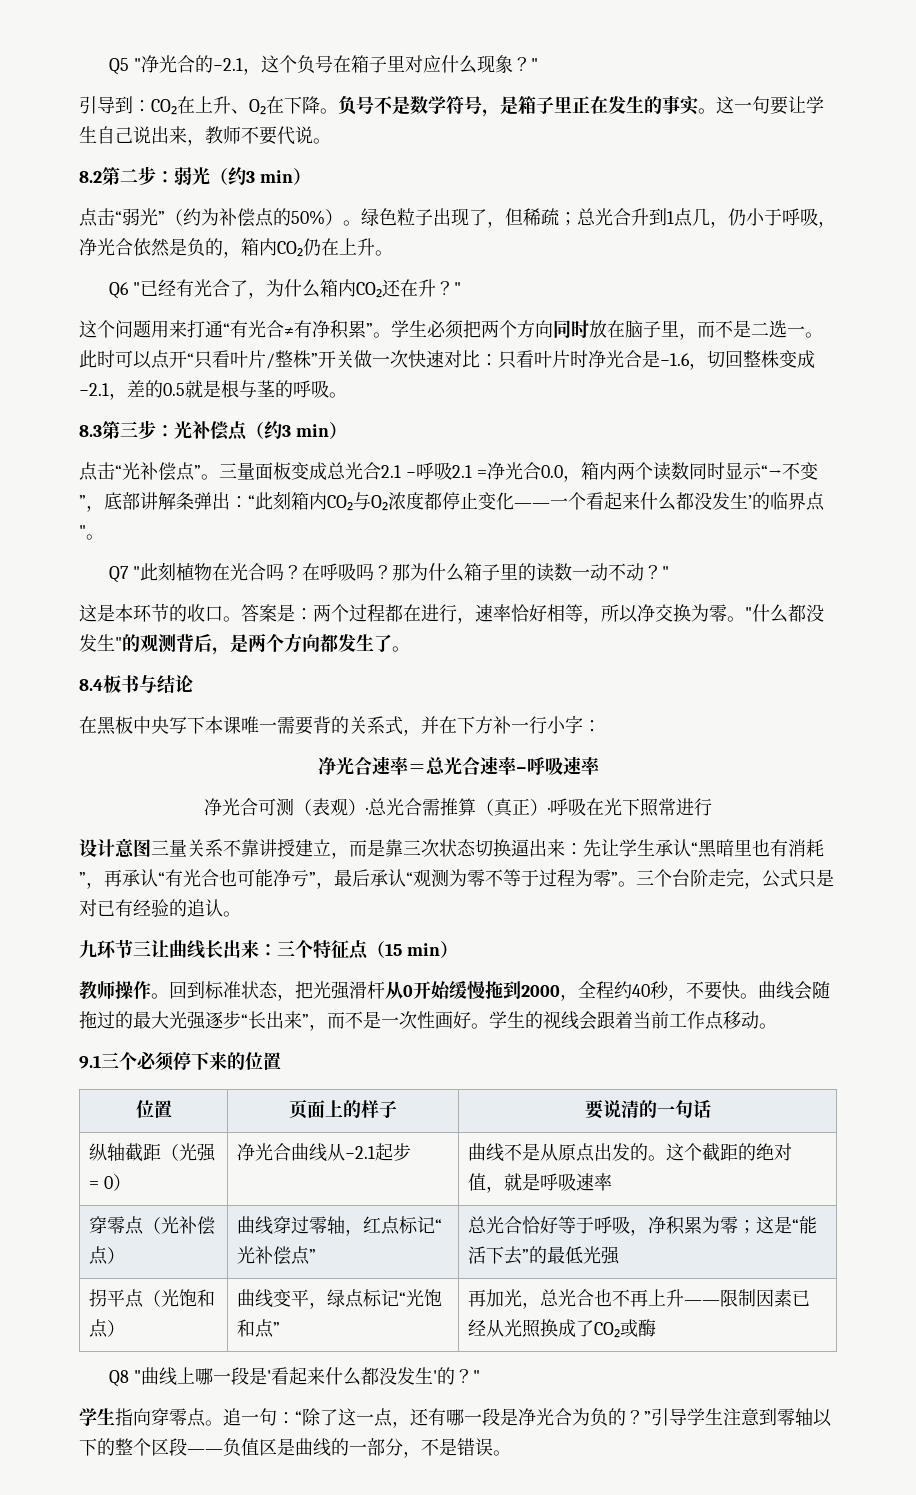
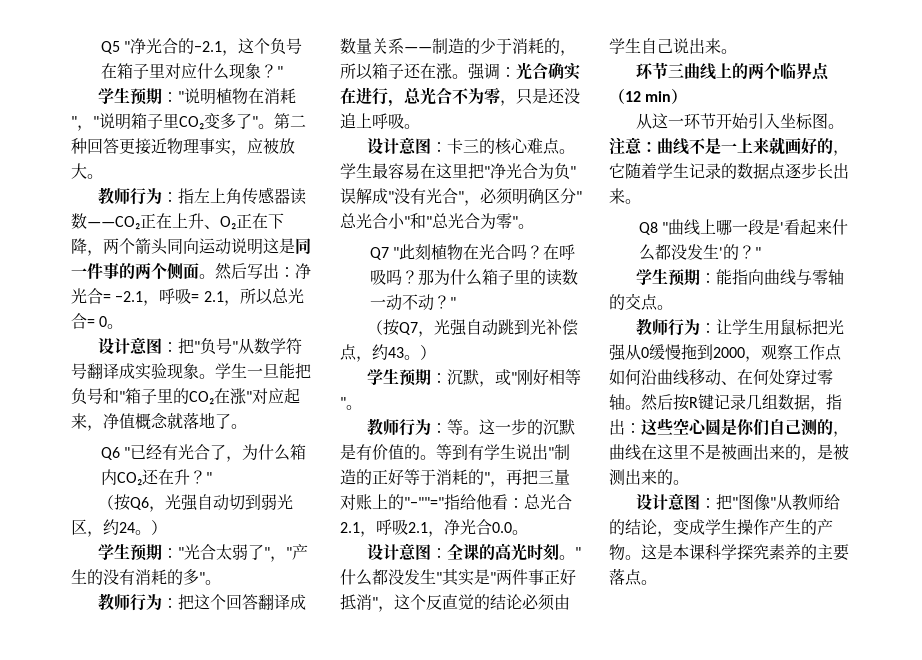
[79,95,824,117] [79,126,331,146] [79,166,311,185] [79,208,836,228] [79,238,375,258] 引导到：CO₂在上升、O₂在下降。负号不是数学符号，是箱子里正在发生的事实。这一句要让学生自己说出来，教师不要代说。 // 8.2第二步：弱光（约3 min） // 点击“弱光”（约为补偿点的50%）。绿色粒子出现了，但稀疏；总光合升到1点几，仍小于呼吸，净光合依然是负的，箱内CO₂仍在上升 -> [98,88,297,105] [71,113,306,131] [71,138,295,156] [71,163,103,179] [98,187,307,205] [71,213,284,230] [71,238,311,256] [71,262,311,280] [71,288,304,306] [71,313,124,329] [98,337,303,355] [71,363,311,380] [71,388,300,405] [71,412,231,431] 学生预期："说明植物在消耗"，"说明箱子里CO₂变多了"。第二种回答更接近物理事实，应被放大。 // 教师行为：指左上角传感器读数——CO₂正在上升、O₂正在下降，两个箭头同向运动说明这是同一件事的两个侧面。然后写出：净光合= −2.1，呼吸= 2.1，所以总光合= 0。 // 设计意图：把"负号"从数学符号翻译成实验现象。学生一旦能把负号和"箱子里的CO₂在涨"对应起来，净值概念就落地了
[79,320,823,340] [79,350,815,370] [79,380,347,400] [79,420,347,441] [79,462,818,482] [79,491,825,512] 这个问题用来打通“有光合≠有净积累”。学生必须把两个方向同时放在脑子里，而不是二选一。此时可以点开“只看叶片/整株”开关做一次快速对比：只看叶片时净光合是−1.6，切回整株变成−2.1，差的0.5就是根与茎的呼吸。 // 8.3第三步：光补偿点（约3 min） // 点击“光补偿点”。三量面板变成总光合2.1 −呼吸2.1 =净光合0.0，箱内两个读数同时显示“→不变”，底部讲解条弹出：“此刻箱内CO₂与O₂浓度都停止变化——一个看起来什么都没发生’的临界点 -> [98,494,294,512] [71,519,167,537] [98,544,309,562] [71,569,221,585] [98,593,307,611] [340,38,576,56] [340,62,581,80] [340,87,580,107] [340,113,420,129] [367,137,576,155] [340,163,576,180] [340,188,582,206] [340,213,512,229] （按Q6，光强自动切到弱光区，约24。） // 学生预期："光合太弱了"，"产生的没有消耗的多"。 // 教师行为：把这个回答翻译成数量关系——制造的少于消耗的，所以箱子还在涨。强调：光合确实在进行，总光合不为零，只是还没追上呼吸。 // 设计意图：卡三的核心难点。学生最容易在这里把"净光合为负"误解成"没有光合"，必须明确区分"总光合小"和"总光合为零
[79,604,727,624] 这是本环节的收口。答案是：两个过程都在进行，速率恰好相等，所以净交换为零 -> [367,319,579,337] [340,344,436,362] [367,369,582,387] [340,397,362,410] [367,418,576,436] [340,444,570,460] [340,469,570,487] [340,494,572,510] [340,519,528,537] [367,543,560,561] （按Q7，光强自动跳到光补偿点，约43。） // 学生预期：沉默，或"刚好相等"。 // 教师行为：等。这一步的沉默是有价值的。等到有学生说出"制造的正好等于消耗的"，再把三量对账上的"−""="指给他看：总光合2.1，呼吸2.1，净光合0.0。 // 设计意图：全课的高光时刻
[122,633,410,655] [79,675,193,694] [79,715,601,736] [317,756,600,775] [204,798,712,817] [79,838,824,859] [79,868,834,889] [79,899,241,917] [79,939,458,960] [79,981,830,1001] [79,1011,777,1031] [79,1051,281,1071] [135,1100,172,1118] [289,1099,397,1119] [584,1100,711,1119] [89,1143,217,1162] [89,1174,131,1191] [237,1143,412,1162] [468,1143,793,1162] [468,1173,613,1193] [89,1216,216,1235] [89,1246,126,1265] [237,1216,443,1236] [237,1246,317,1265] [468,1216,818,1236] [468,1246,621,1265] [89,1289,216,1308] [89,1319,126,1338] [237,1289,443,1309] [237,1319,281,1338] [468,1289,811,1309] [468,1319,657,1338] 的观测背后，是两个方向都发生了。 // 8.4板书与结论 // 在黑板中央写下本课唯一需要背的关系式，并在下方补一行小字： // 净光合速率＝总光合速率−呼吸速率 // 净光合可测（表观）·总光合需推算（真正）·呼吸在光下照常进行 // 设计意图三量关系不靠讲授建立，而是靠三次状态切换逼出来：先让学生承认“黑暗里也有消耗”，再承认“有光合也可能净亏”，最后承认“观测为零不等于过程为零”。三个台阶走完，公式只是对已有经验的追认。 // 九环节三让曲线长出来：三个特征点（15 min） // 教师操作。回到标准状态，把光强滑杆从0开始缓慢拖到2000，全程约40秒，不要快。曲线会随拖过的最大光强逐步“长出来”，而不是一次性画好。学生的视线会跟着当前工作点移动。 // 9.1三个必须停下来的位置 // 位置 | 页面上的样子 | 要说清的一句话 // 纵轴截距（光强= 0） | 净光合曲线从−2.1起步 | 曲线不是从原点出发的。这个截距的绝对值，就是呼吸速率 // 穿零点（光补偿点） | 曲线穿过零轴，红点标记“光补偿点” | 总光合恰好等于呼吸，净积累为零；这是“能活下去”的最低光强 // 拐平点（光饱和点） | 曲线变平，绿点标记“光饱和点” | 再加光，总光合也不再上升——限制因素已经从光照换成了CO₂或酶 -> [442,569,576,586] [340,594,570,612] [609,38,737,54] [636,62,830,80] [609,88,688,104] [636,113,845,130] [609,137,849,156] [609,163,849,180] [609,188,641,204] 其实是"两件事正好抵消"，这个反直觉的结论必须由学生自己说出来。 // 环节三曲线上的两个临界点（12 min） // 从这一环节开始引入坐标图。注意：曲线不是一上来就画好的，它随着学生记录的数据点逐步长出来。
[115,1408,832,1428] [79,1438,493,1458] 指向穿零点。追一句：“除了这一点，还有哪一段是净光合为负的？”引导学生注意到零轴以下的整个区段——负值区是曲线的一部分，不是错误 -> [668,269,845,286] [609,293,673,311] [636,318,845,336] [609,344,842,362] [609,369,833,386] [609,394,842,412] [609,418,849,437] [609,444,849,462] [609,469,689,485] [636,493,841,511] [609,519,833,537] [609,544,849,561] [609,568,642,586] 预期：能指向曲线与零轴的交点。 // 教师行为：让学生用鼠标把光强从0缓慢拖到2000，观察工作点如何沿曲线移动、在何处穿过零轴。然后按R键记录几组数据，指出：这些空心圆是你们自己测的，曲线在这里不是被画出来的，是被测出来的。 // 设计意图：把"图像"从教师给的结论，变成学生操作产生的产物。这是本课科学探究素养的主要落点

